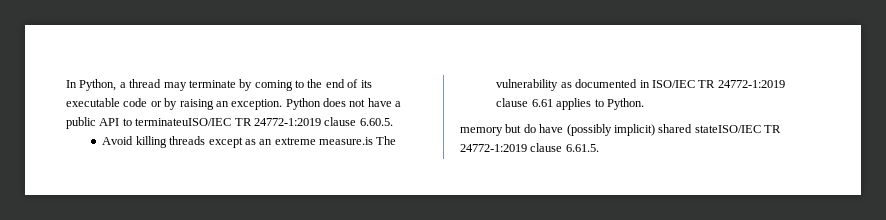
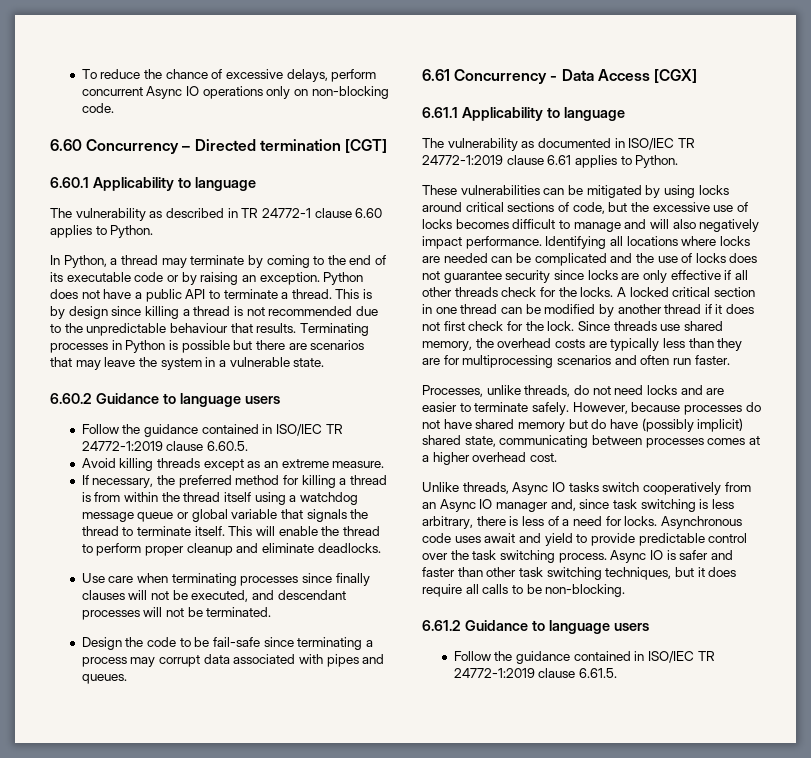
(66, 84) none -> [81,69,377,82] [81,86,389,99] [81,103,114,113] [50,139,387,154] [50,177,256,191] [50,208,383,221] [50,225,154,238] To reduce the chance of excessive delays, perform concurrent Async IO operations only on non-blocking code. // 6.60 Concurrency – Directed termination [CGT] // 6.60.1 Applicability to language // The vulnerability as described in TR 24772-1 clause 6.60 applies to Python. //
[135,118,232,126] terminateuISO/IEC -> [223,289,373,299] [50,306,378,319] [50,323,369,336] [50,340,365,353] [50,357,325,370] [50,393,280,407] [81,424,323,437] terminate a thread. This is by design since killing a thread is not recommended due to the unpredictable behaviour that results. Terminating processes in Python is possible but there are scenarios that may leave the system in a vulnerable state. // 6.60.2 Guidance to language users // Follow the guidance contained in ISO/IEC
[319,137,374,145] measure.is -> [332,461,385,468] [81,475,387,488] [81,492,358,505] [81,509,369,522] [81,526,380,536] [81,543,381,556] [81,573,370,586] [81,590,346,602] [81,607,272,620] [81,637,373,650] [81,654,385,667] [81,674,127,684] [422,69,697,84] [422,107,625,121] measure. // If necessary, the preferred method for killing a thread is from within the thread itself using a watchdog message queue or global variable that signals the thread to terminate itself. This will enable the thread to perform proper cleanup and eliminate deadlocks. // Use care when terminating processes since finally clauses will not be executed, and descendant processes will not be terminated. // Design the code to be fail-safe since terminating a process may corrupt data associated with pipes and queues. // 6.61 Concurrency - Data Access [CGX] // 6.61.1 Applicability to language //
(644, 104) none -> [422,185,729,198] [422,202,748,214] [422,219,760,232] [422,236,750,249] [422,253,758,266] [422,270,748,283] [422,287,755,297] [422,304,755,317] [422,321,723,331] [422,338,743,351] [422,355,730,368] [422,385,725,397] [422,402,761,415] [422,419,515,429] These vulnerabilities can be mitigated by using locks around critical sections of code, but the excessive use of locks becomes difficult to manage and will also negatively impact performance. Identifying all locations where locks are needed can be complicated and the use of locks does not guarantee security since locks are only effective if all other threads check for the locks. A locked critical section in one thread can be modified by another thread if it does not first check for the lock. Since threads use shared memory, the overhead costs are typically less than they are for multiprocessing scenarios and often run faster. // Processes, unlike threads, do not need locks and are easier to terminate safely. However, because processes do not have shared
[694,125,761,133] stateISO/IEC -> [464,435,760,448] [422,452,557,465] [422,482,751,495] [422,499,734,512] [422,516,742,529] [422,533,748,546] [422,550,733,563] [422,567,737,580] [422,584,626,597] [422,620,649,634] [453,651,695,664] state, communicating between processes comes at a higher overhead cost. // Unlike threads, Async IO tasks switch cooperatively from an Async IO manager and, since task switching is less arbitrary, there is less of a need for locks. Asynchronous code uses await and yield to provide predictable control over the task switching process. Async IO is safer and faster than other task switching techniques, but it does require all calls to be non-blocking. // 6.61.2 Guidance to language users // Follow the guidance contained in ISO/IEC

